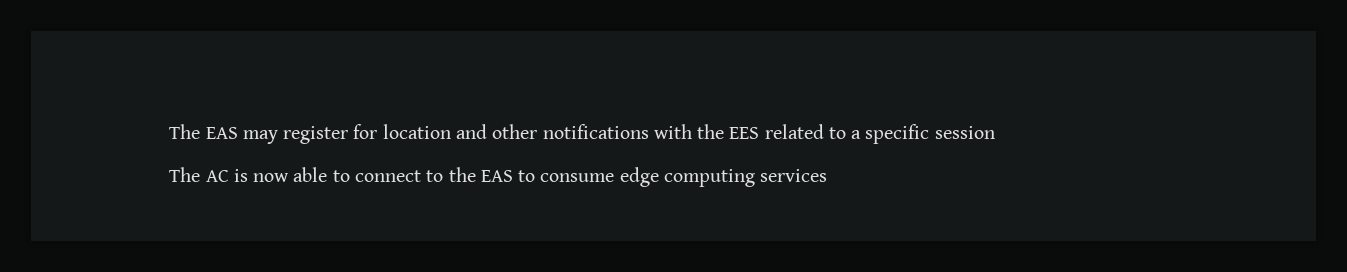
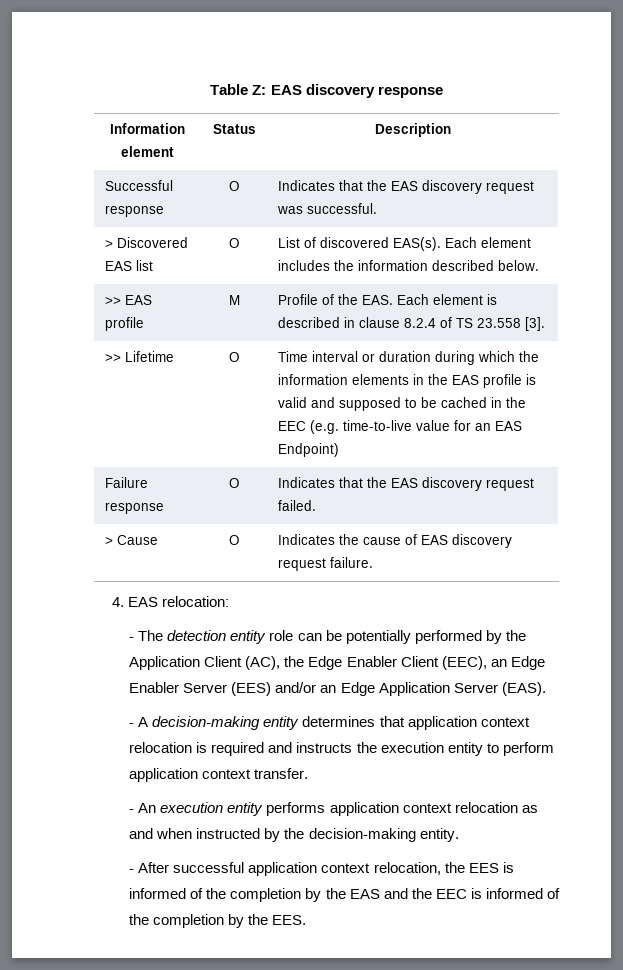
[169,124,995,144] [169,167,828,187] The EAS may register for location and other notifications with the EES related to a specific session // The AC is now able to connect to the EAS to consume edge computing services -> [210,84,443,98] [110,123,185,134] [121,146,174,157] [212,124,256,134] [375,123,451,137] [105,180,174,191] [105,205,165,217] [228,181,240,191] [278,180,535,194] [277,203,378,214] [105,237,189,248] [105,260,154,271] [228,238,240,248] [278,237,532,251] [278,260,540,271] [105,295,153,305] [105,317,145,331] [228,295,240,305] [278,294,498,305] [278,317,546,331] [105,351,175,362] [228,352,240,362] [278,351,540,365] [278,374,537,388] [278,397,527,411] [278,420,523,434] [278,443,340,457] [105,477,149,488] [105,502,165,514] [228,478,240,488] [278,477,535,491] [278,500,317,511] [105,535,159,545] [228,535,240,545] [278,534,513,548] [278,557,374,571] [111,596,229,607] [129,630,526,644] [129,656,545,670] [129,682,546,696] [129,716,530,730] [129,742,554,756] [129,768,309,782] [129,802,538,816] [129,828,459,842] [129,862,514,876] [129,888,560,902] [129,914,307,928] Table Z: EAS discovery response // Information element | Status | Description // Successful response | O | Indicates that the EAS discovery request was successful. // > Discovered EAS list | O | List of discovered EAS(s). Each element includes the information described below. // >> EAS profile | M | Profile of the EAS. Each element is described in clause 8.2.4 of TS 23.558 [3]. // >> Lifetime | O | Time interval or duration during which the information elements in the EAS profile is valid and supposed to be cached in the EEC (e.g. time-to-live value for an EAS Endpoint) // Failure response | O | Indicates that the EAS discovery request failed. // > Cause | O | Indicates the cause of EAS discovery request failure. // 4. EAS relocation: // - The detection entity role can be potentially performed by the Application Client (AC), the Edge Enabler Client (EEC), an Edge Enabler Server (EES) and/or an Edge Application Server (EAS). // - A decision-making entity determines that application context relocation is required and instructs the execution entity to perform application context transfer. // - An execution entity performs application context relocation as and when instructed by the decision-making entity. // - After successful application context relocation, the EES is informed of the completion by the EAS and the EEC is informed of the completion by the EES.

